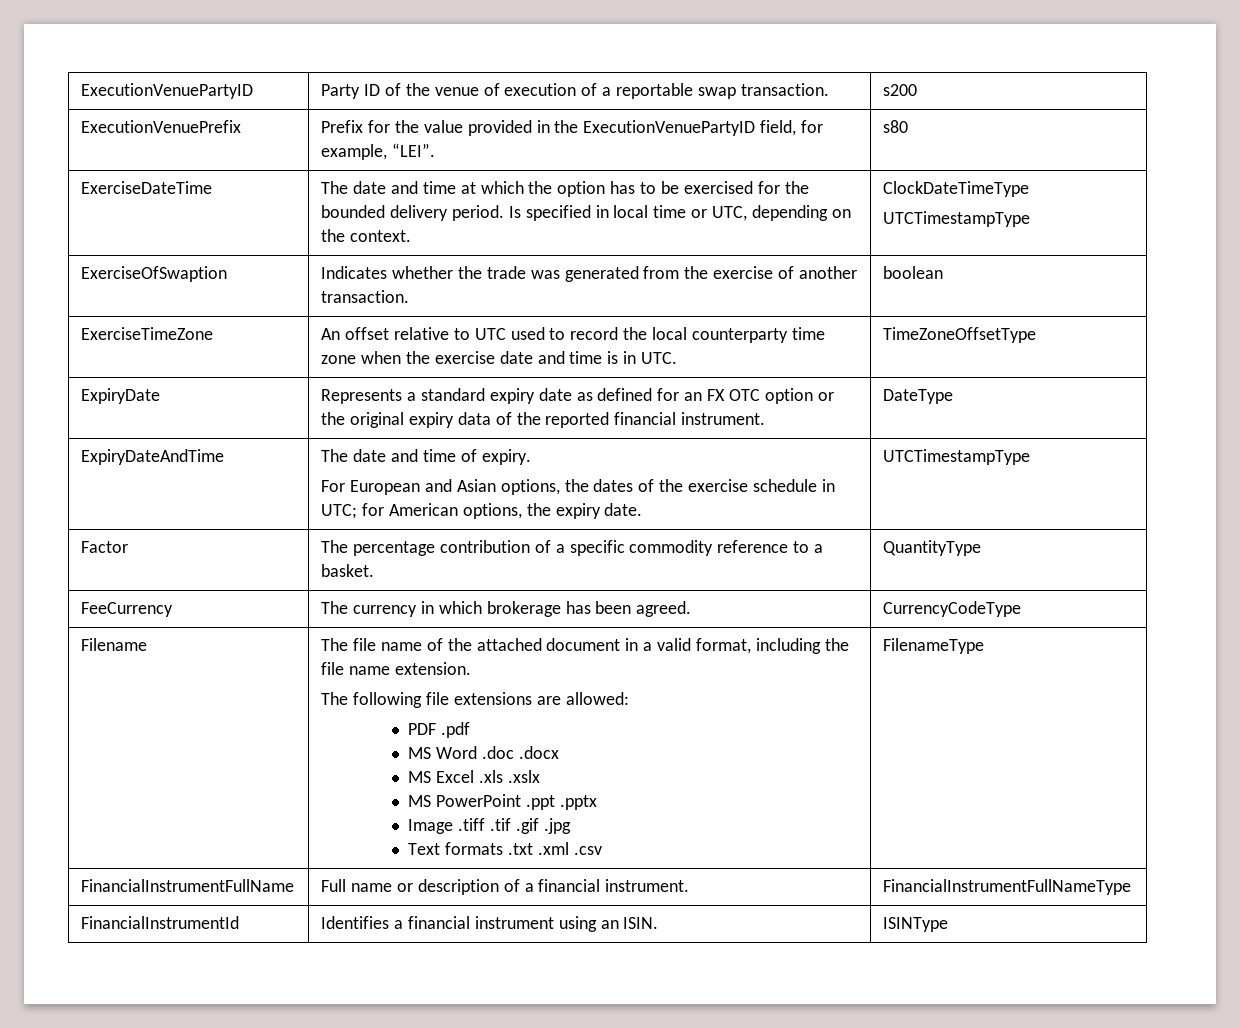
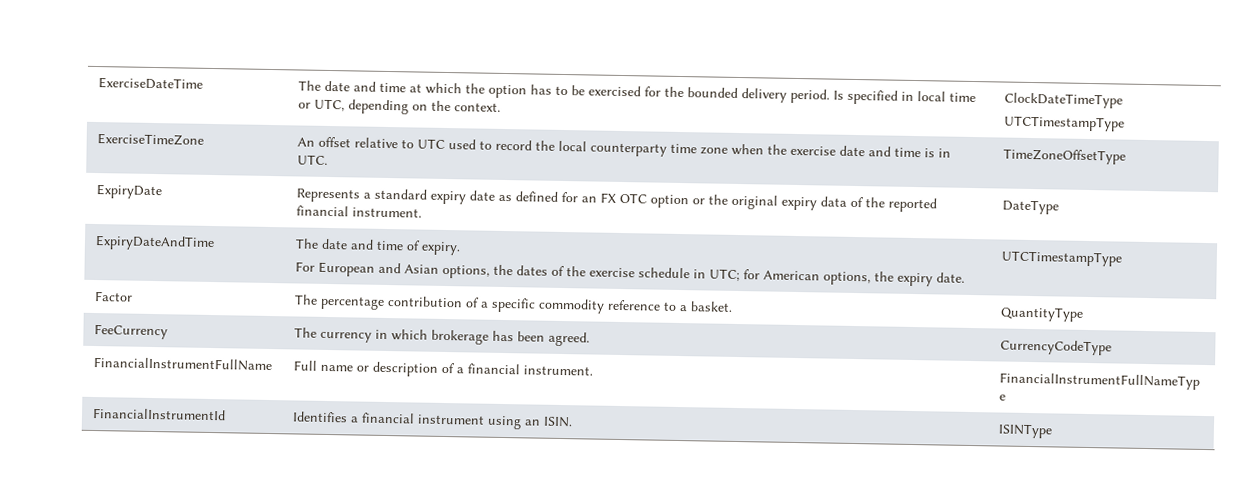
[81,83,254,99] [321,83,829,99] [883,84,918,96] [81,120,242,133] [321,120,824,136] [321,143,436,160] [883,120,909,133] ExecutionVenuePartyID | Party ID of the venue of execution of a reportable swap transaction. | s200 // ExecutionVenuePrefix | Prefix for the value provided in the ExecutionVenuePartyID field, for example, “LEI”. | s80 // -> (97, 83) none
[81,266,228,282] [321,266,857,282] [321,290,410,303] [883,266,944,279] // ExerciseOfSwaption | Indicates whether the trade was generated from the exercise of another transaction. | boolean -> (1125, 123) none
[81,638,148,651] [321,638,849,654] [321,662,472,675] [321,692,629,708] [408,722,470,738] [408,746,559,759] [408,770,540,783] [408,794,597,810] [408,818,571,834] [408,842,602,855] [883,638,985,654] // Filename | The file name of the attached document in a valid format, including the file name extension. // The following file extensions are allowed: // PDF .pdf // MS Word .doc .docx // MS Excel .xls .xslx // MS PowerPoint .ppt .pptx // Image .tiff .tif .gif .jpg // Text formats .txt .xml .csv | FilenameType -> (1112, 347) none

